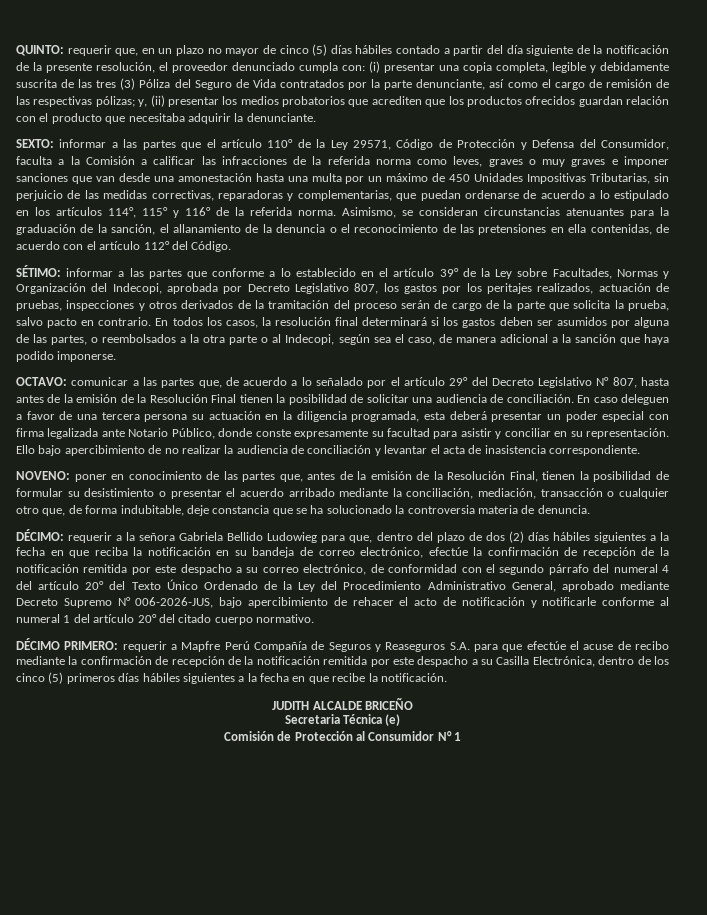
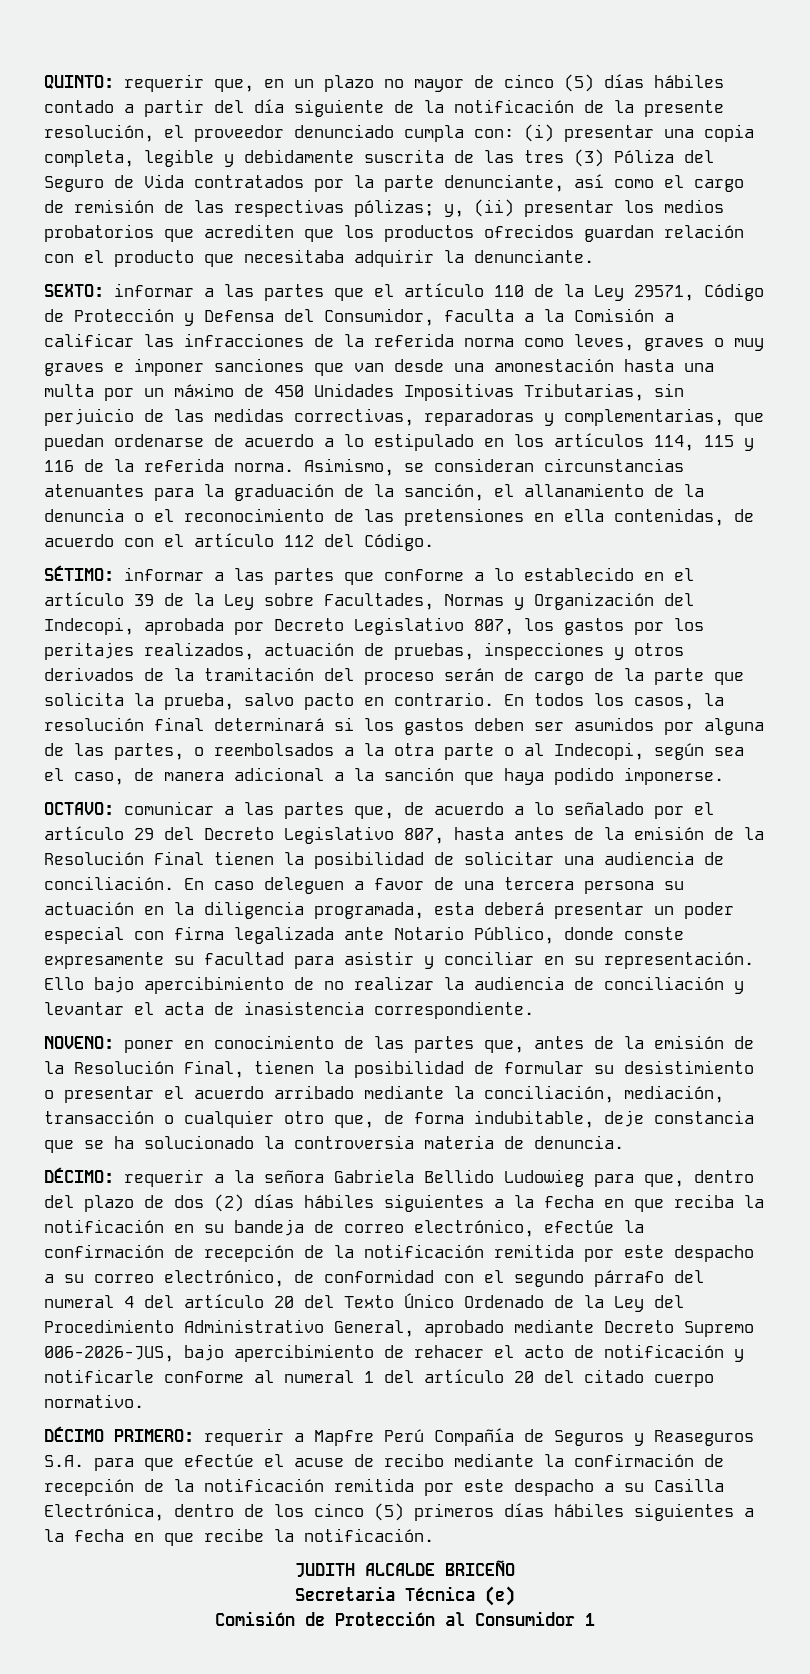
[267,139,294,148] 110° -> [494,285,524,297] 110
[108,207,211,218] 114°, 115° y 116° -> [654,435,754,451] [44,460,74,472] 114, 115 y 116
[143,241,170,250] 112° -> [284,535,314,547] 112
[439,268,459,277] 39° -> [134,594,154,606] 39
[449,377,469,386] 29° -> [134,828,154,840] 29
[596,377,610,386] N° -> (394, 835) none
[85,581,105,590] 20° -> [274,1296,294,1308] 20
[117,597,131,606] N° -> (754, 1329) none
[137,614,157,623] 20° -> [514,1371,534,1383] 20
[437,731,452,741] N° -> (575, 1618) none

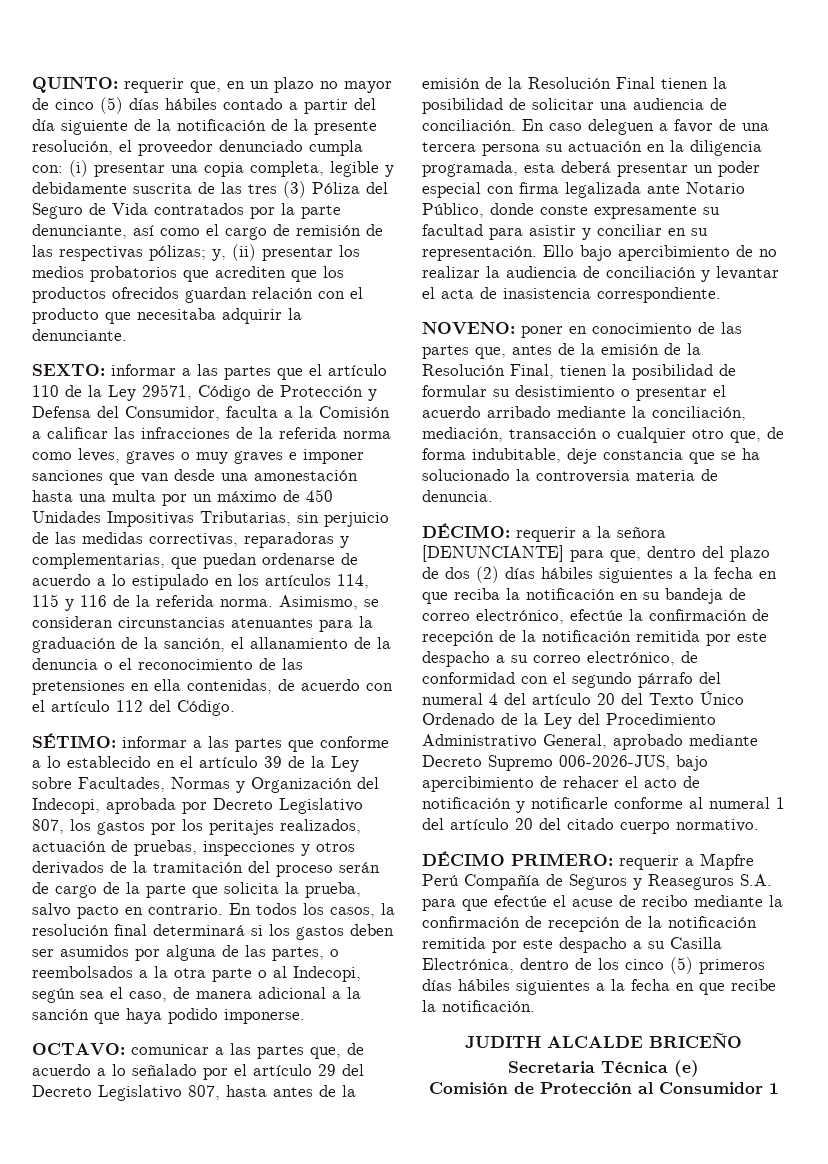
[334,1169,584,1187] Gabriela Bellido Ludowieg -> [422,545,564,562] [DENUNCIANTE]

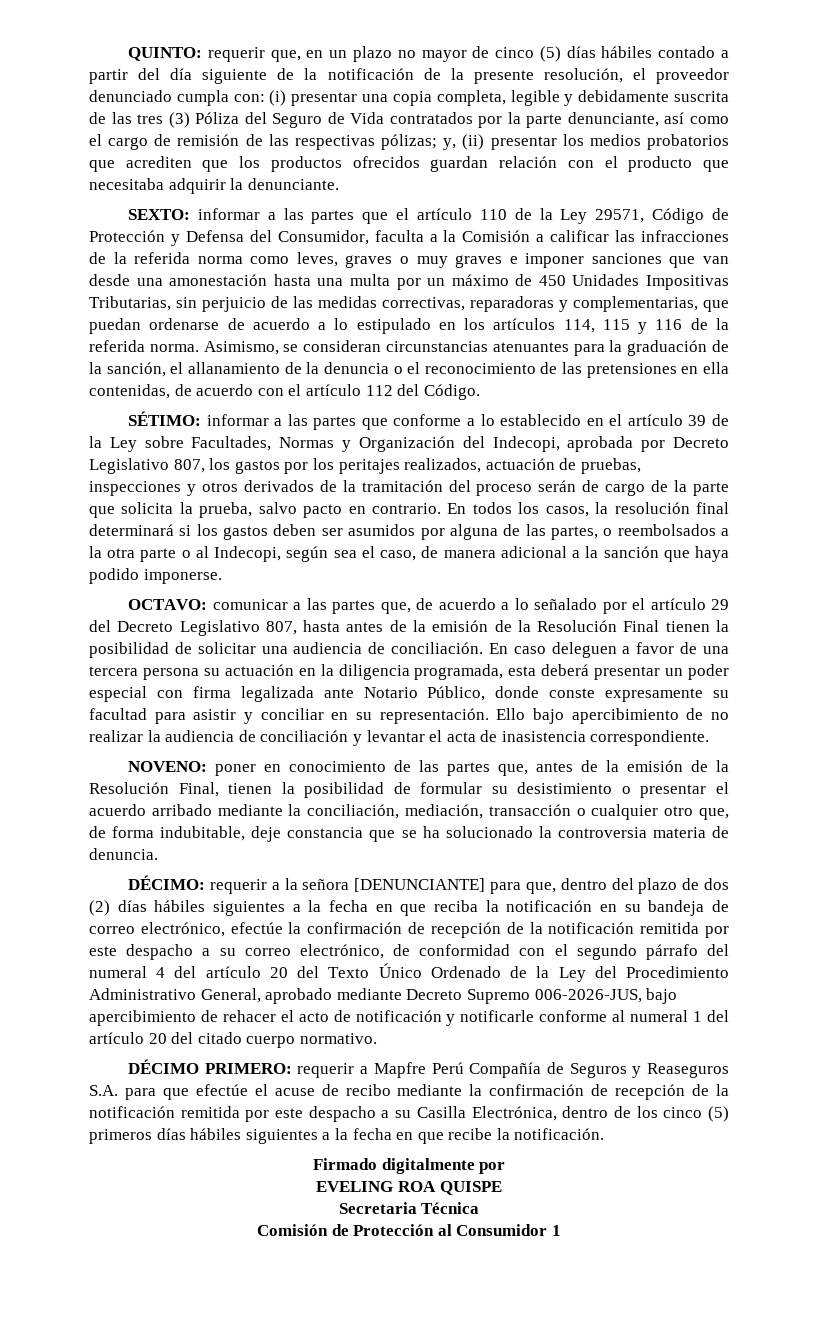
[465,1033,742,1048] JUDITH ALCALDE BRICEÑO -> [312,1158,506,1174] [316,1181,502,1195] Firmado digitalmente por // EVELING ROA QUISPE
[674,1060,699,1077] (e) -> (480, 1208) none

